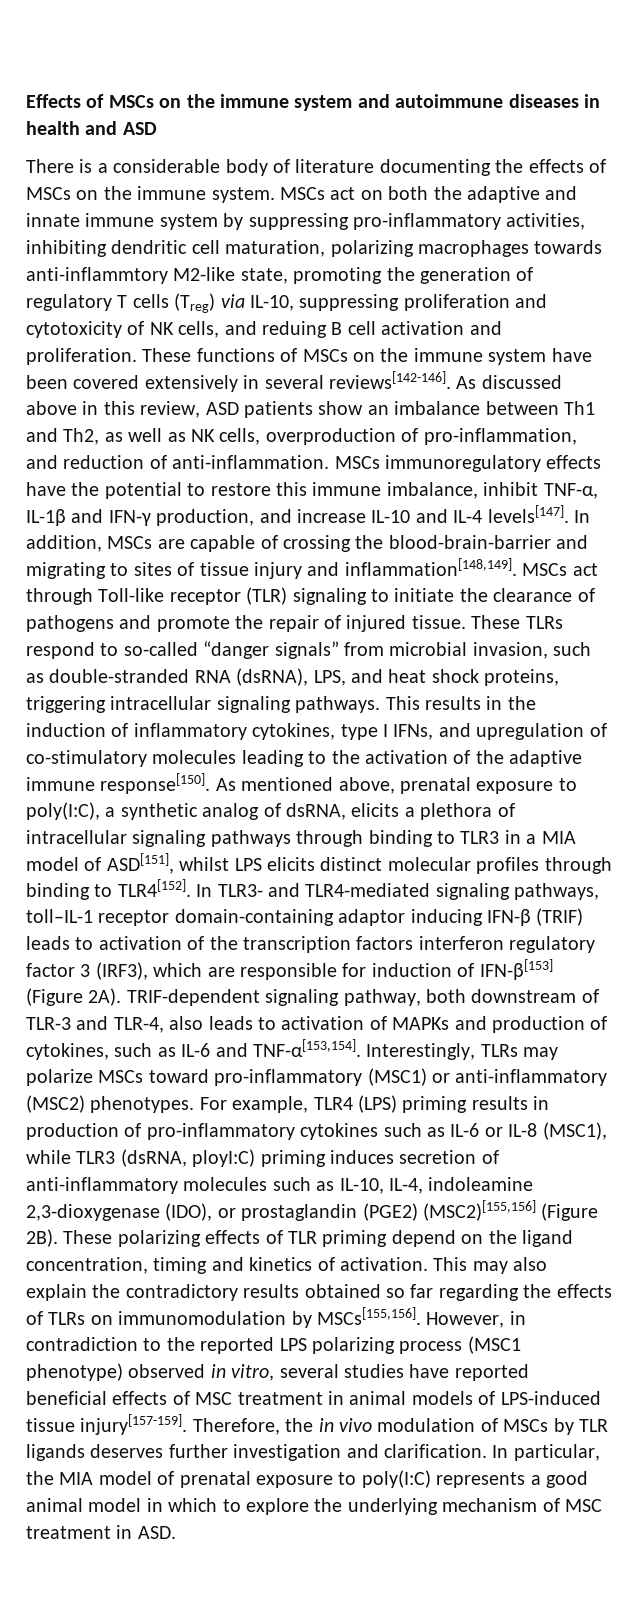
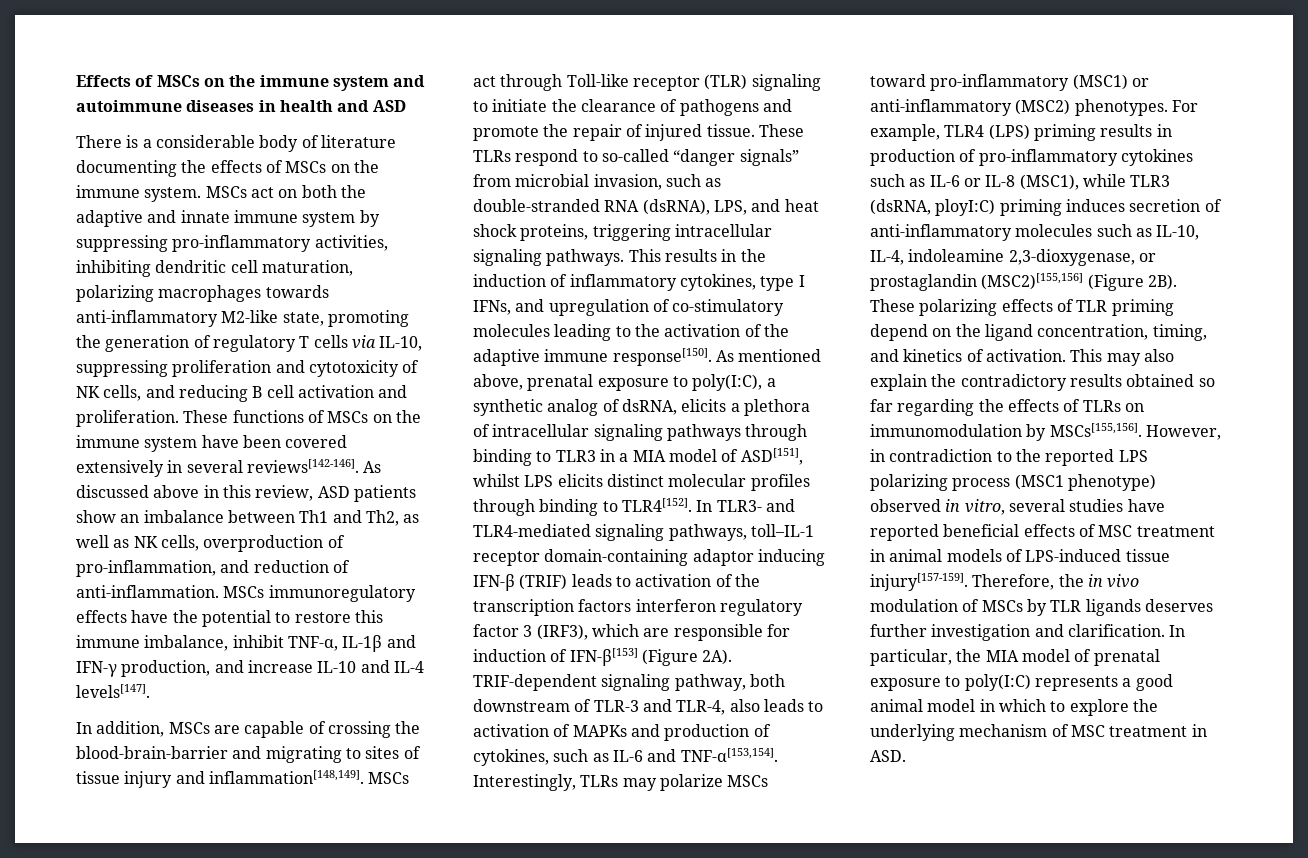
[26,267,168,284] anti-inflammtory -> [76,310,218,327] anti-inflammatory
[174,293,216,313] (Treg) -> (348, 341) none
[262,321,327,338] reduing -> [178,385,248,402] reducing
(569, 514) none -> (150, 691) //
[26,1203,213,1221] 2,3-dioxygenase (IDO), -> [1008,249,1135,266] 2,3-dioxygenase,
[362,1203,418,1221] (PGE2) -> (977, 282) none
[153,1257,208,1274] timing -> [1152,324,1207,341] timing,

